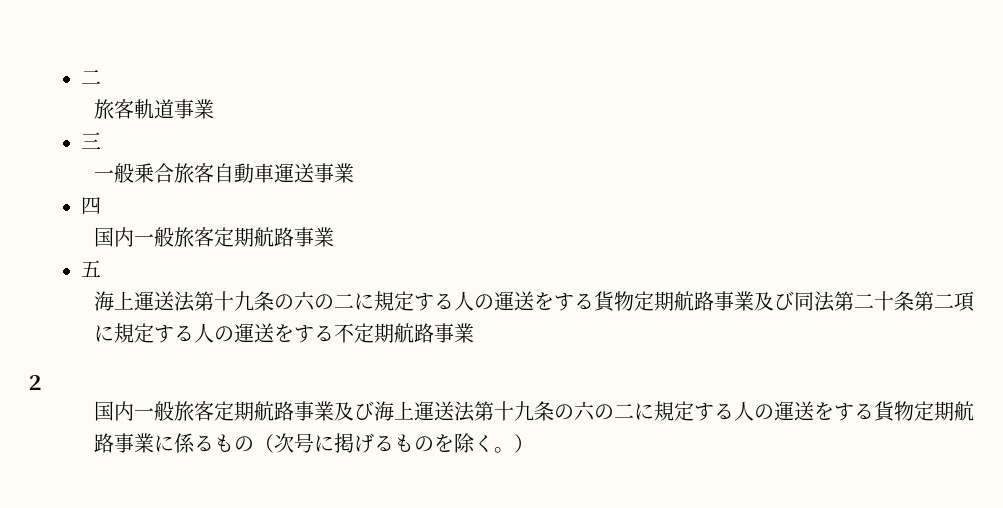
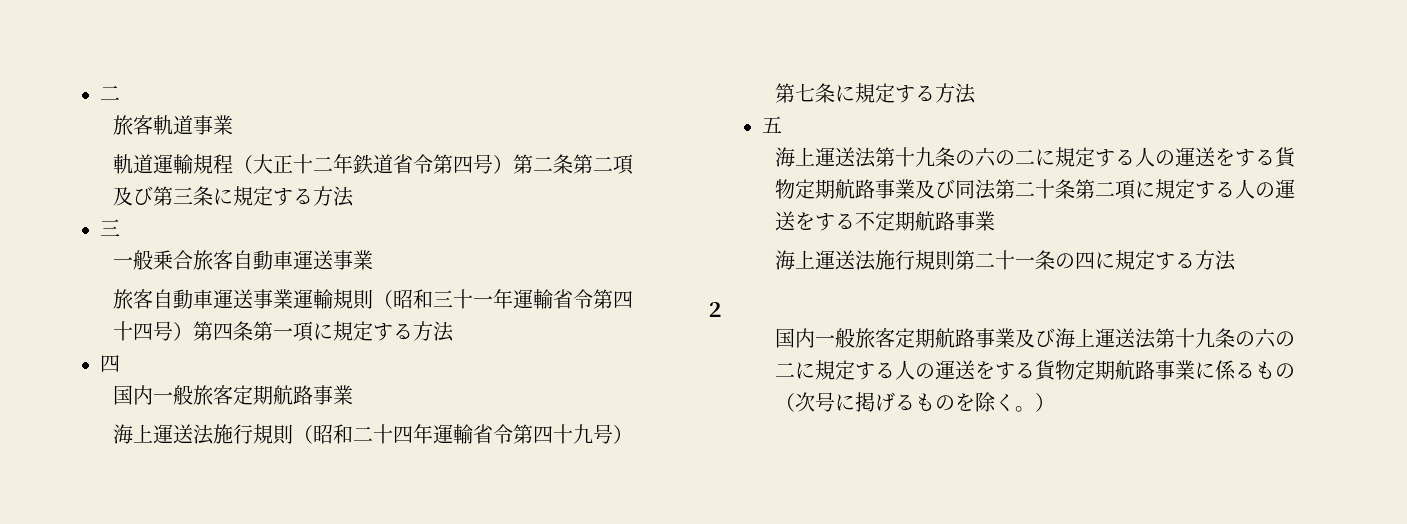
(214, 109) none -> [113,154,634,175] [113,186,355,207] // 軌道運輸規程（大正十二年鉄道省令第四号）第二条第二項及び第三条に規定する方法
(354, 173) none -> [113,289,634,310] [113,321,455,342] // 旅客自動車運送事業運輸規則（昭和三十一年運輸省令第四十四号）第四条第一項に規定する方法
(334, 237) none -> [113,424,634,445] [775,83,977,104] // 海上運送法施行規則（昭和二十四年運輸省令第四十九号）第七条に規定する方法
(474, 333) none -> [775,250,1237,271] // 海上運送法施行規則第二十一条の四に規定する方法

